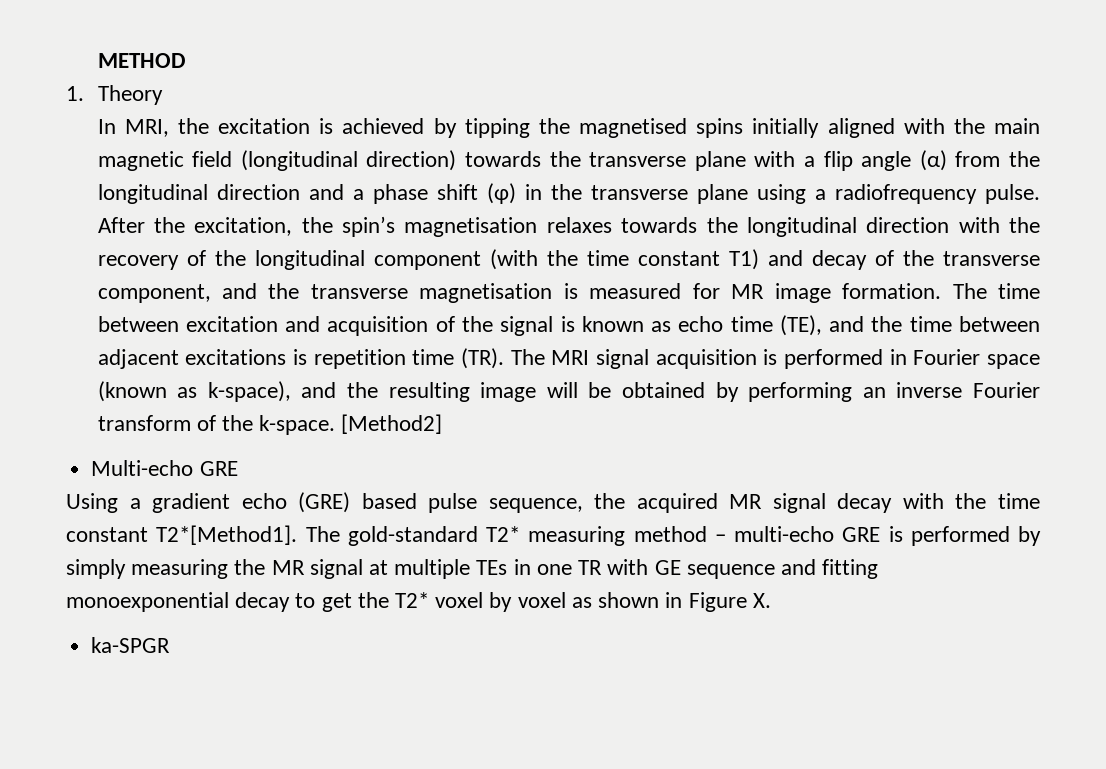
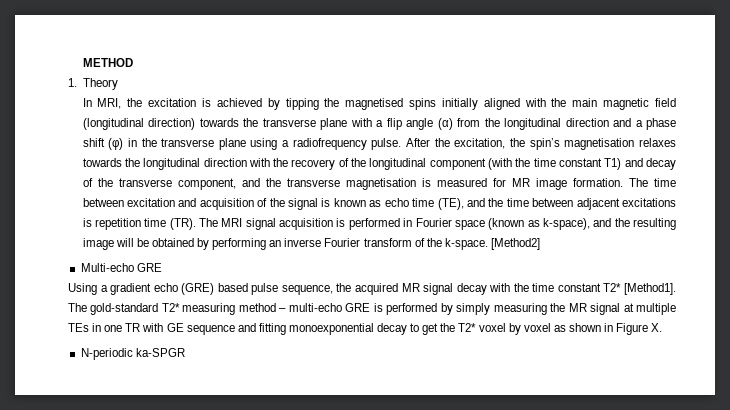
[156,525,298,545] T2*[Method1]. -> [603,283,676,295] T2* [Method1].
(771, 600) none -> [80,348,133,360] N-periodic

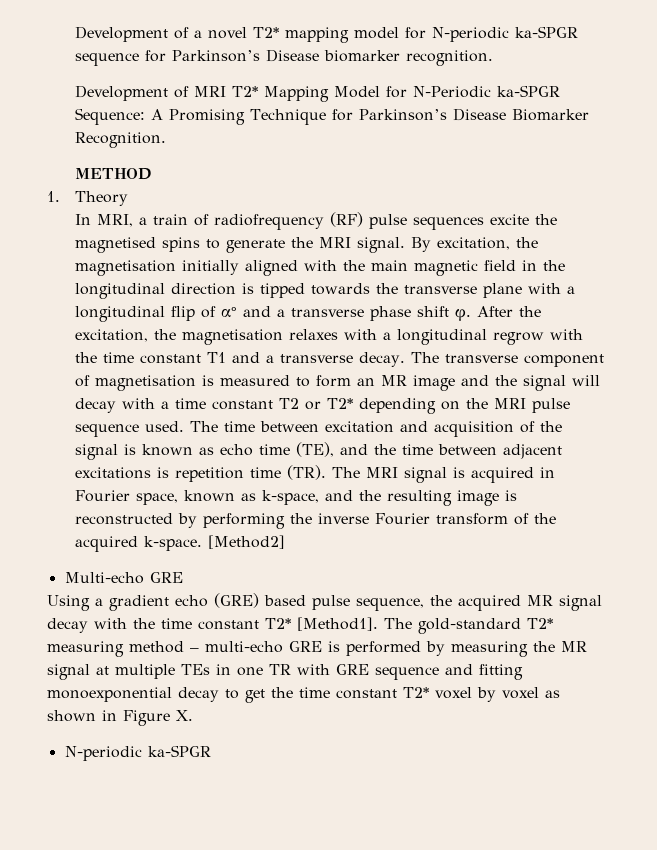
(82, 62) none -> [74,26,578,43] [74,49,493,66] [74,85,560,102] [74,108,589,125] [74,132,166,148] Development of a novel T2* mapping model for N-periodic ka-SPGR sequence for Parkinson’s Disease biomarker recognition. // Development of MRI T2* Mapping Model for N-Periodic ka-SPGR Sequence: A Promising Technique for Parkinson’s Disease Biomarker Recognition. //
[127,98,437,110] the excitation is achieved by tipping the magnetised spins -> [138,212,557,230] [74,237,538,253] [74,260,176,276] a train of radiofrequency (RF) pulse sequences excite the magnetised spins to generate the MRI signal. By excitation, the magnetisation
[82,118,196,130] (longitudinal direction) -> [521,260,565,271] [74,283,305,299] in the longitudinal direction is tipped
[386,118,643,130] flip angle (α) from the longitudinal direction and a -> [74,306,364,322] longitudinal flip of α° and a transverse
[108,138,402,150] (φ) in the transverse plane using a radiofrequency pulse. -> [454,309,471,321] φ.
[529,138,560,150] spin’s -> (176, 334) none
[82,158,676,170] [82,178,623,190] towards the longitudinal direction with the recovery of the longitudinal component (with the time constant T1) and decay of the transverse component, and the transverse magnetisation is measured for MR image formation. -> [343,329,583,345] [74,352,604,367] [74,375,600,391] [74,398,570,414] [74,421,184,437] with a longitudinal regrow with the time constant T1 and a transverse decay. The transverse component of magnetisation is measured to form an MR image and the signal will decay with a time constant T2 or T2* depending on the MRI pulse sequence used.
[279,218,590,230] acquisition is performed in Fourier space (known as k-space), -> [452,467,555,483] [74,490,319,505] is acquired in Fourier space, known as k-space,
[115,238,194,247] will be obtained -> [504,490,517,501] [74,513,173,525] is reconstructed
[269,240,282,247] an -> [289,513,312,524] the
(442, 242) none -> [74,536,138,552] acquired
[456,303,491,315] simply -> (445, 648) none
[166,323,184,332] GE -> [336,664,369,675] GRE
(456, 327) none -> [299,687,397,699] time constant

